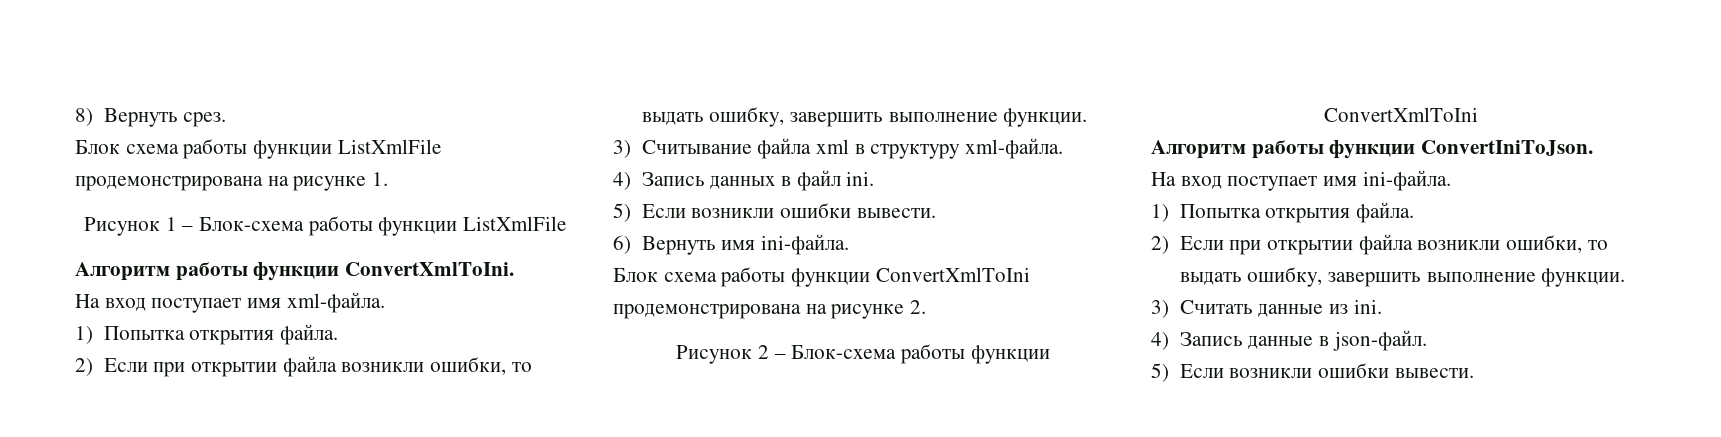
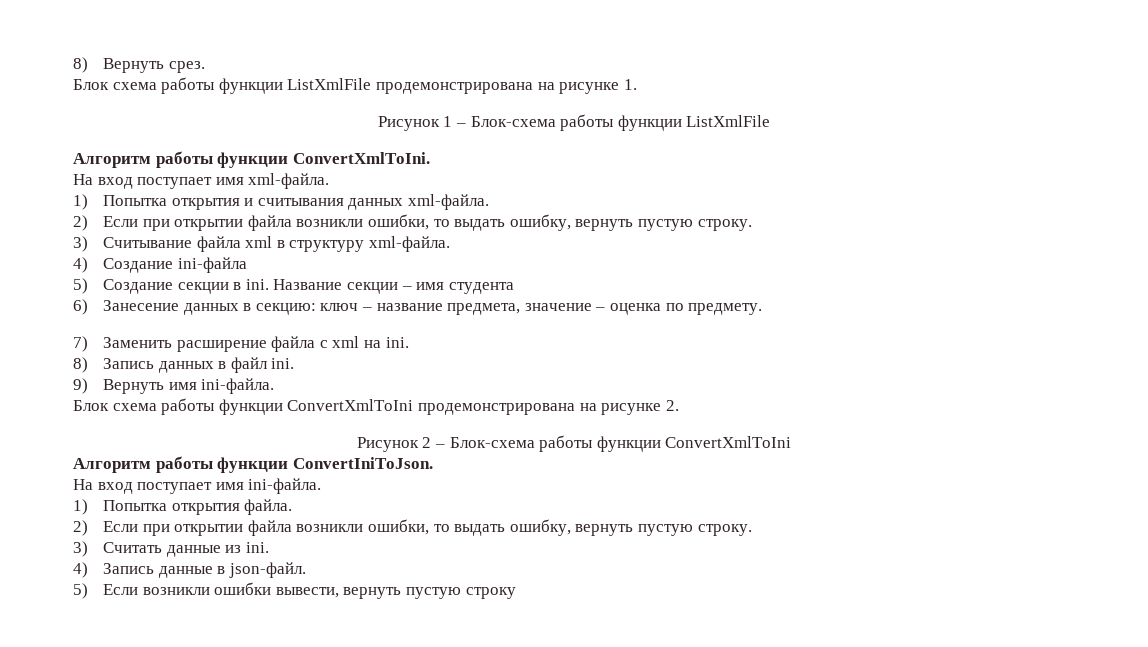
[279,324,338,345] файла. -> [244,194,489,210] и считывания данных xml-файла.
[789,108,1088,127] завершить выполнение функции. -> [575,219,752,231] вернуть пустую строку.
(631, 181) none -> [103,257,247,273] [73,278,514,294] [73,299,763,315] [73,336,409,352] [73,357,88,373] Создание ini-файла // 5) Создание секции в ini. Название секции – имя студента // 6) Занесение данных в секцию: ключ – название предмета, значение – оценка по предмету. // 7) Заменить расширение файла с xml на ini. // 8)
[613,203,936,222] [613,235,631,254] 5) Если возникли ошибки вывести. // 6) -> [73,378,88,394] 9)
[1327,268,1626,287] завершить выполнение функции. -> [575,524,752,536] вернуть пустую строку.
[1394,368,1474,378] вывести. -> [275,587,516,599] вывести, вернуть пустую строку

